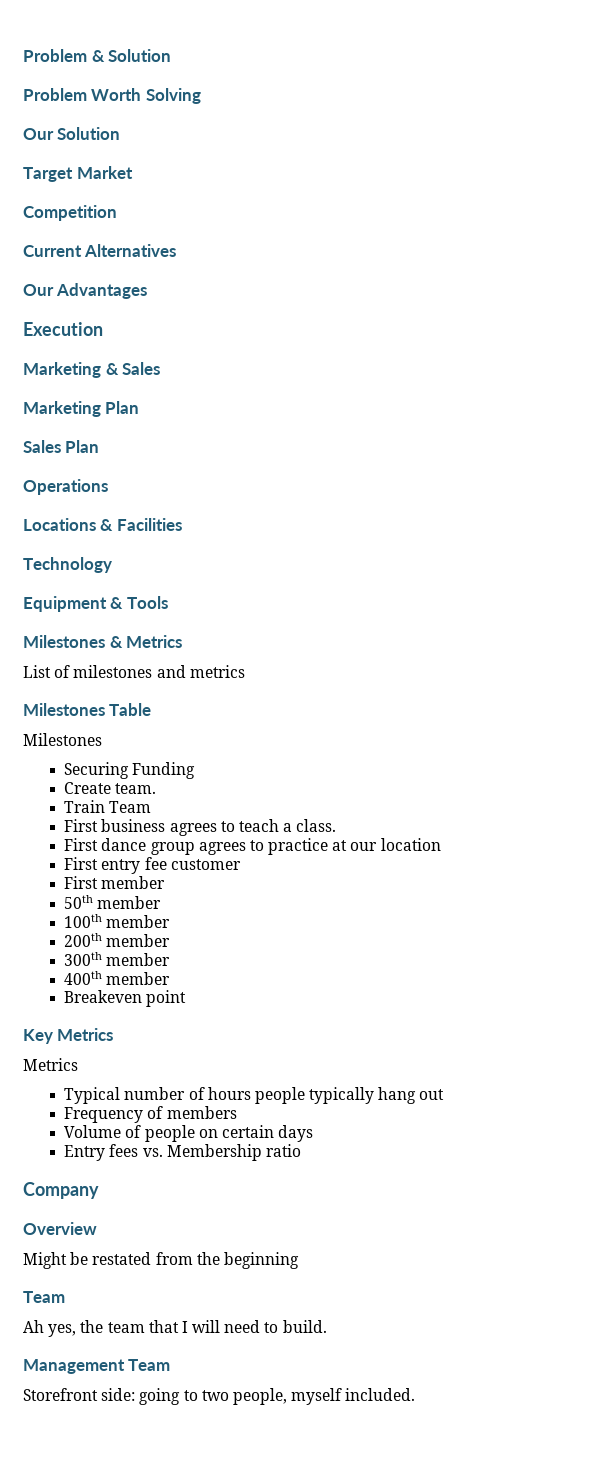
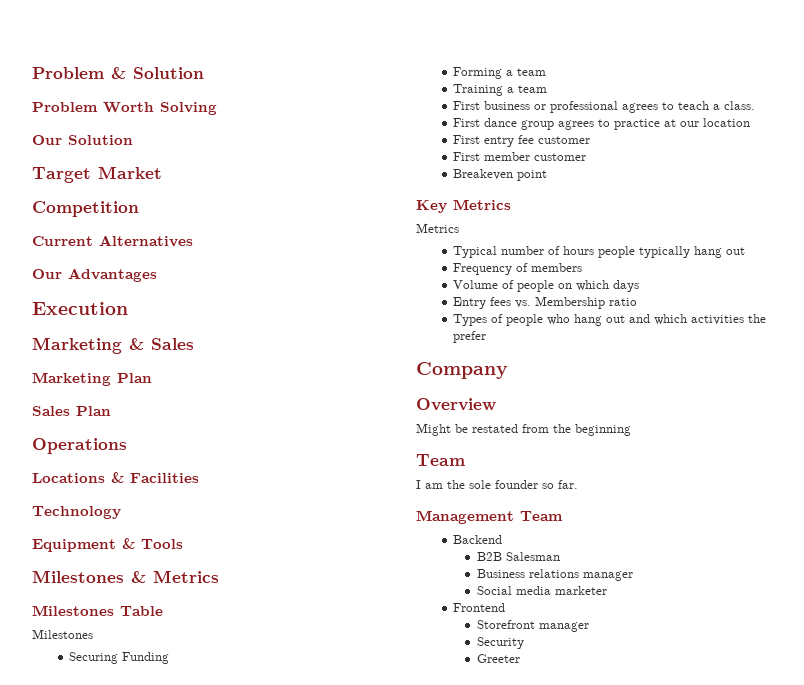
[23,665,245,678] // List of milestones and metrics -> (219, 576) none
[64,782,157,794] [64,800,152,813] Create team. // Train Team -> [453,67,547,79] [453,84,548,96] Forming a team // Training a team
(166, 825) none -> [534,101,619,113] or professional
[64,895,162,909] [64,914,171,928] [64,933,171,947] [64,952,171,966] [64,971,171,985] // 50th member // 100th member // 200th member // 300th member // 400th member -> [534,153,587,161] customer
[221,1125,274,1138] certain -> [576,280,610,291] which
(301, 1150) none -> [453,314,767,326] [453,331,487,343] // Types of people who hang out and which activities the prefer
[23,1320,327,1337] [23,1359,171,1374] [23,1388,416,1405] Ah yes, the team that I will need to build. // Management Team // Storefront side: going to two people, myself included. -> [416,480,578,489] [416,510,563,524] [453,535,503,544] [476,552,560,561] [476,569,633,581] [476,586,607,595] [453,603,506,612] [476,620,589,632] [476,637,524,649] [476,654,520,663] I am the sole founder so far. // Management Team // Backend // B2B Salesman // Business relations manager // Social media marketer // Frontend // Storefront manager // Security // Greeter

